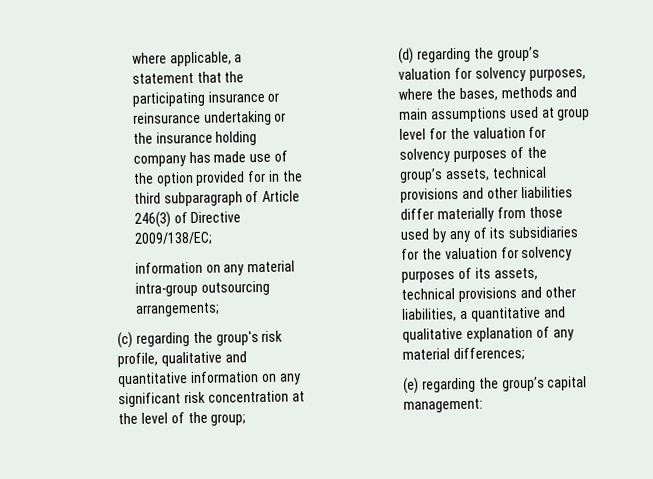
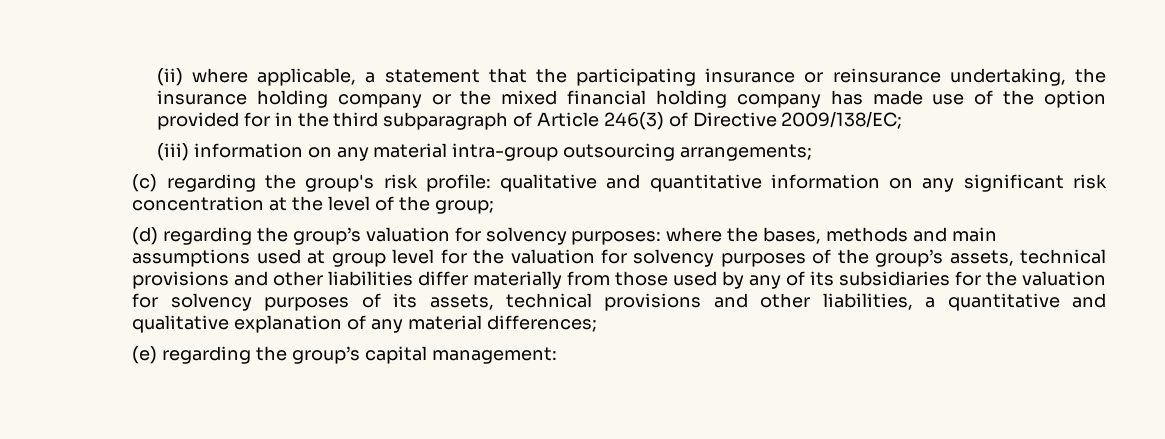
(131, 58) none -> [156,68,183,86] (ii)
[203,110,287,126] [132,131,213,144] undertaking or the insurance -> [949,68,1106,86] [156,90,647,108] undertaking, the insurance holding company or the mixed financial
(213, 238) none -> [156,143,189,161] (iii)
[117,352,159,368] profile, -> [425,174,491,192] profile:
[528,68,586,81] purposes, -> [571,231,662,245] purposes:

